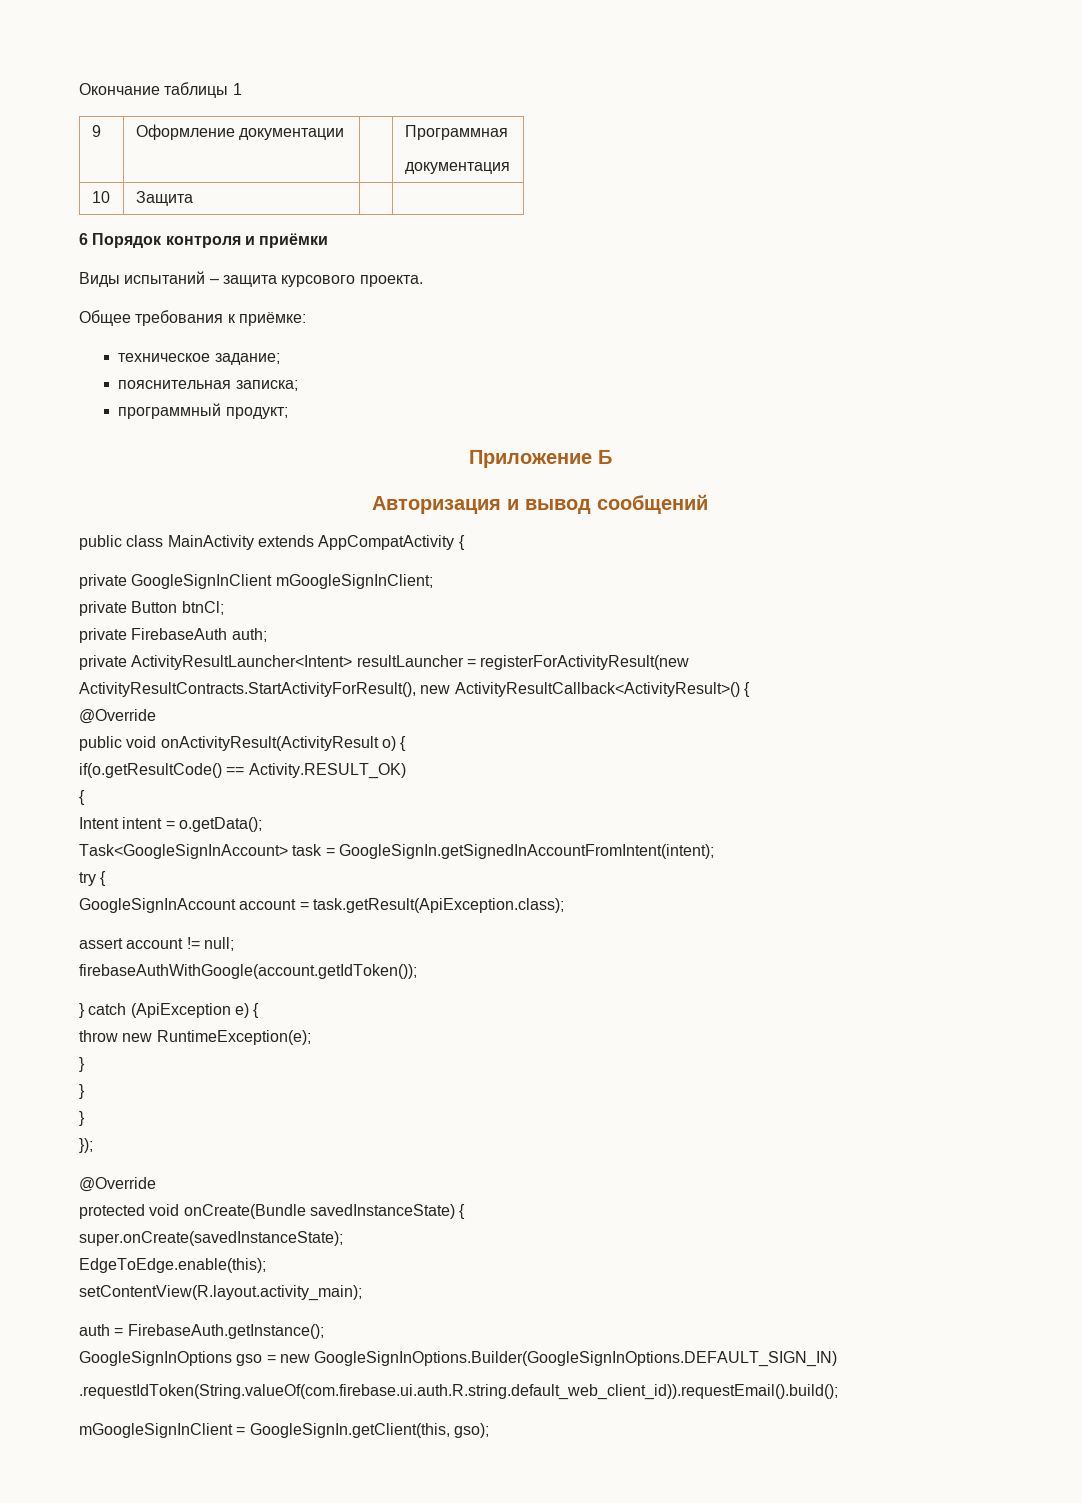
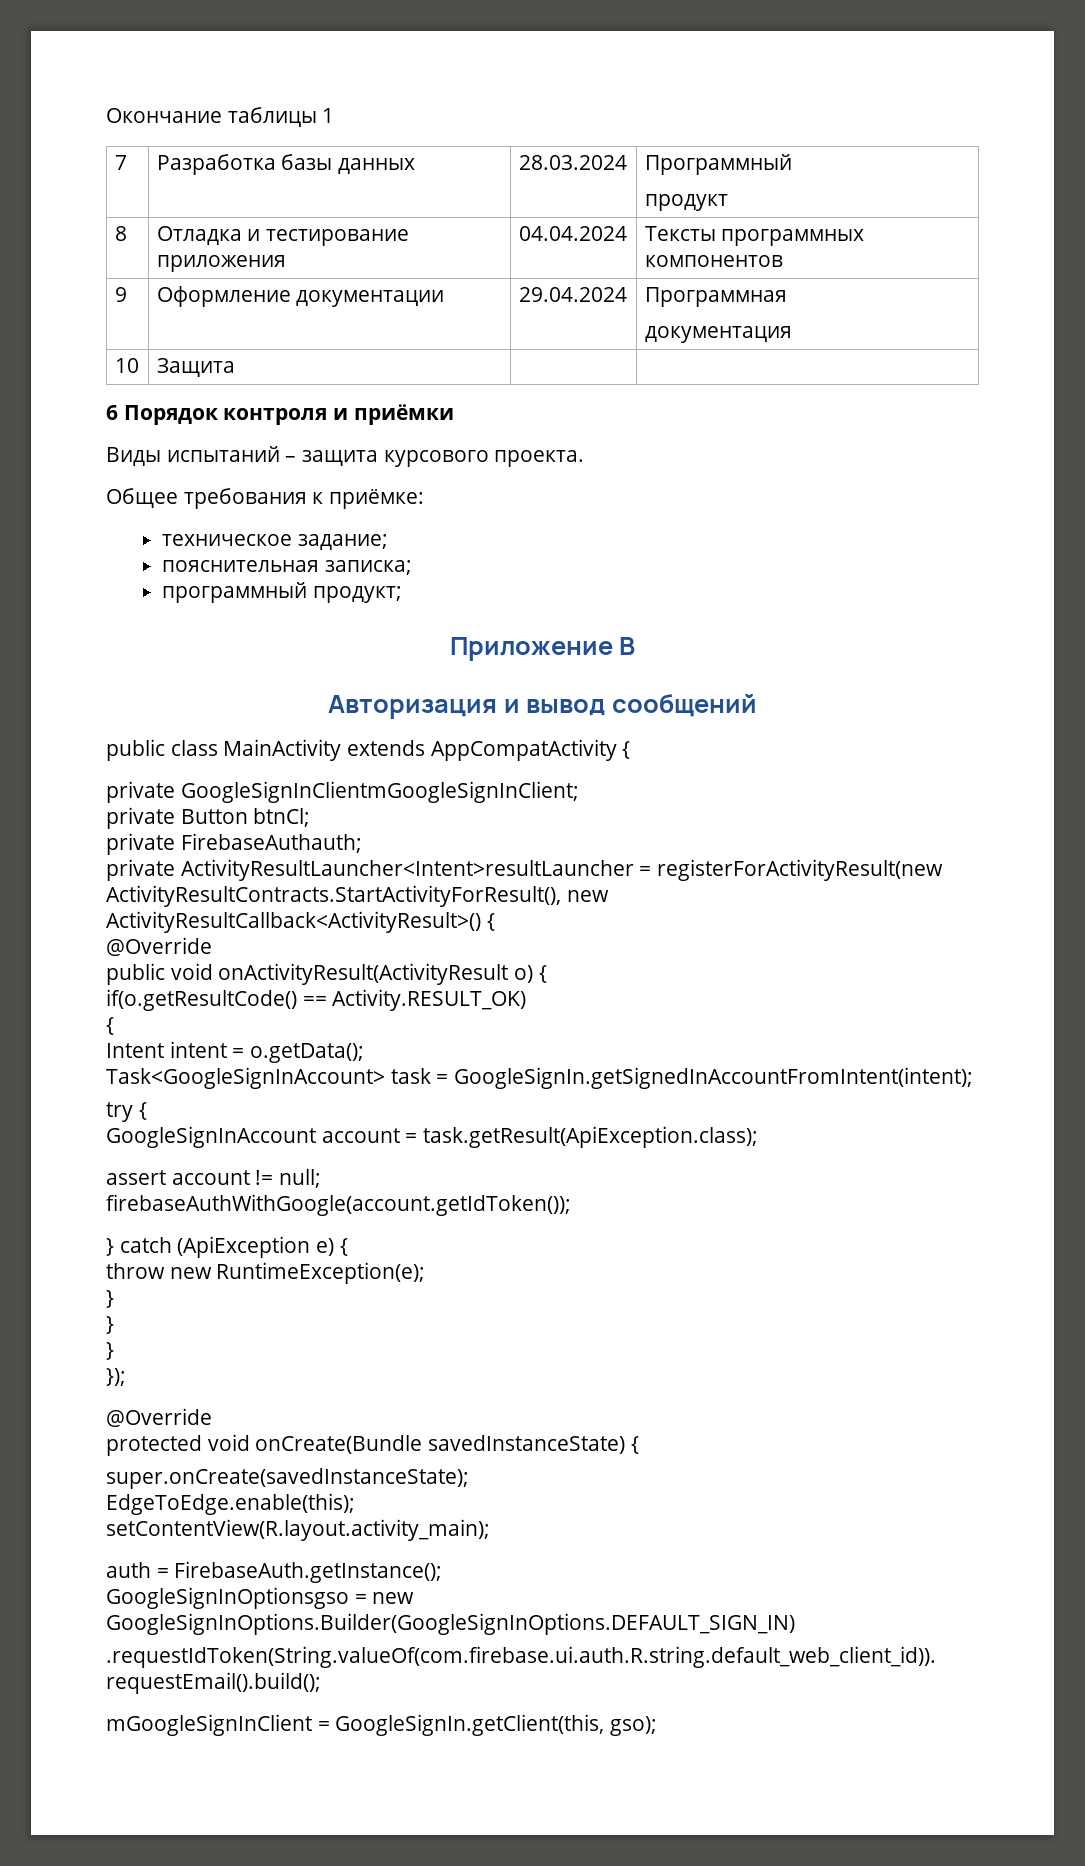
(242, 89) none -> [114,155,127,170] [156,154,415,175] [518,155,627,170] [644,154,792,175] [644,194,728,211] [114,226,127,241] [156,226,409,246] [156,255,286,272] [518,226,627,241] [644,226,865,246] [644,255,783,267] // 7 | Разработка базы данных | 28.03.2024 | Программный // продукт // 8 | Отладка и тестирование приложения | 04.04.2024 | Тексты программных компонентов
(344, 134) none -> [518,287,627,302] 29.04.2024
[597,450,612,464] Б -> [619,637,636,655] В
[131,574,433,589] GoogleSignInClient mGoogleSignInClient; -> [180,781,579,803] GoogleSignInClientmGoogleSignInClient;
[131,628,267,642] [79,655,464,670] FirebaseAuth auth; // private ActivityResultLauncher<Intent> resultLauncher -> [180,833,362,853] [106,859,634,881] FirebaseAuthauth; // private ActivityResultLauncher<Intent>resultLauncher
[79,1351,263,1366] GoogleSignInOptions gso -> [106,1587,349,1609] GoogleSignInOptionsgso

